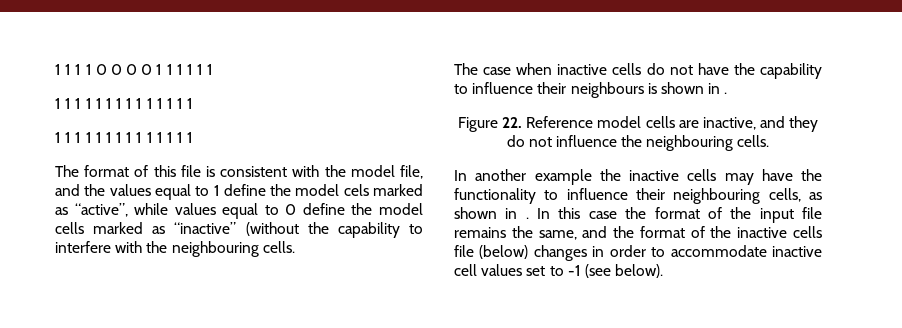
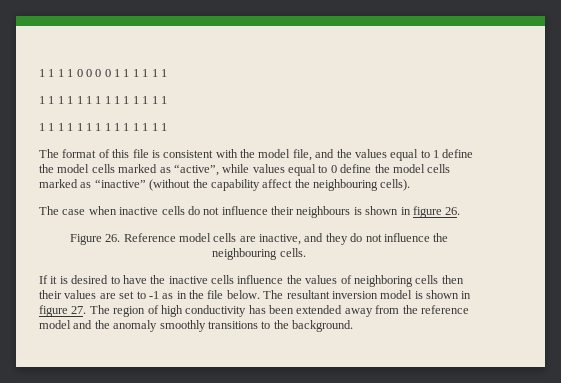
[343,184,369,196] cels -> [91,164,115,173] cells
[409,224,423,234] [55,241,295,257] to interfere with the neighbouring cells. -> [262,179,411,191] affect the neighbouring cells).
[697,63,822,79] [454,84,468,94] have the capability to -> (220, 211) none
[724,92,728,94] . -> [412,206,461,218] figure 26.
[501,117,522,128] 22. -> [105,234,121,242] 26.
[454,169,822,185] [454,188,822,204] [454,207,822,223] [454,226,822,240] [454,245,822,261] [454,264,664,278] In another example the inactive cells may have the functionality to influence their neighbouring cells, as shown in . In this case the format of the input file remains the same, and the format of the inactive cells file (below) changes in order to accommodate inactive cell values set to -1 (see below). -> [39,275,464,287] [39,290,472,299] [39,305,469,317] [39,320,353,332] If it is desired to have the inactive cells influence the values of neighboring cells then their values are set to -1 as in the file below. The resultant inversion model is shown in figure 27. The region of high conductivity has been extended away from the reference model and the anomaly smoothly transitions to the background.

